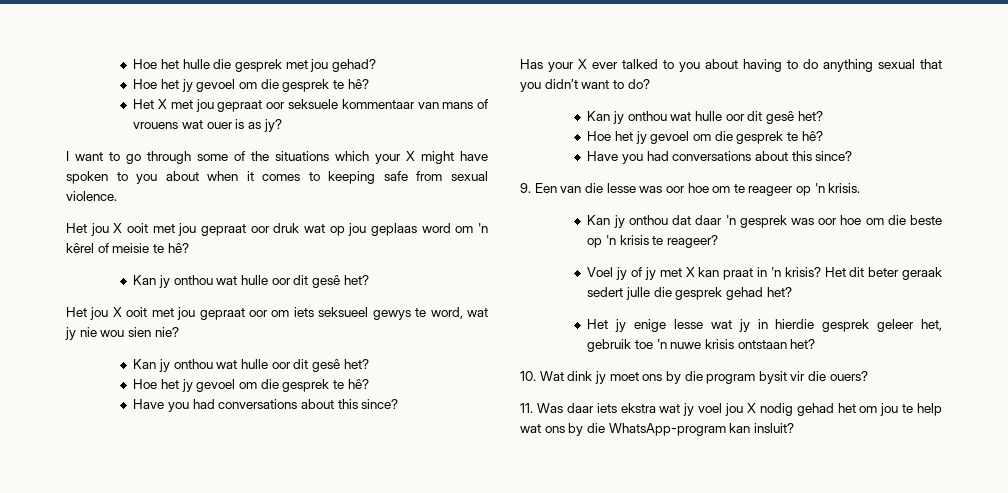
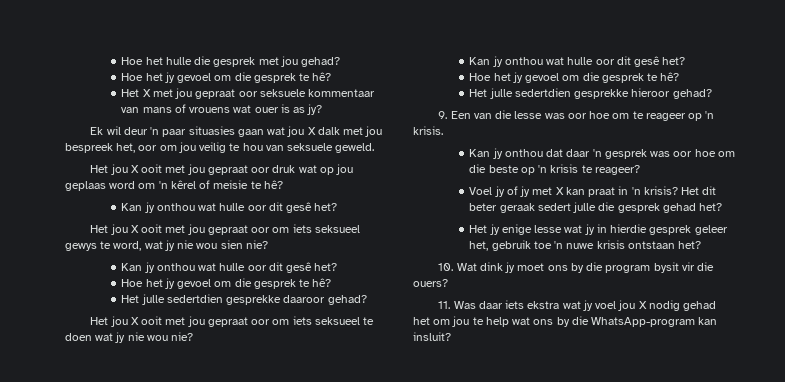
[66,151,488,164] [66,171,488,184] [66,191,117,201] I want to go through some of the situations which your X might have spoken to you about when it comes to keeping safe from sexual violence. -> [90,126,383,137] [65,142,375,153] Ek wil deur 'n paar situasies gaan wat jou X dalk met jou bespreek het, oor om jou veilig te hou van seksuele geweld.
[133,399,399,412] [520,59,942,72] [520,79,650,92] Have you had conversations about this since? // Has your X ever talked to you about having to do anything sexual that you didn’t want to do? -> [121,294,367,305] [90,316,375,327] [65,332,194,343] Het julle sedertdien gesprekke daaroor gehad? // Het jou X ooit met jou gepraat oor om iets seksueel te doen wat jy nie wou nie?
[587,151,853,164] Have you had conversations about this since? -> [469,88,712,99] Het julle sedertdien gesprekke hieroor gehad?

